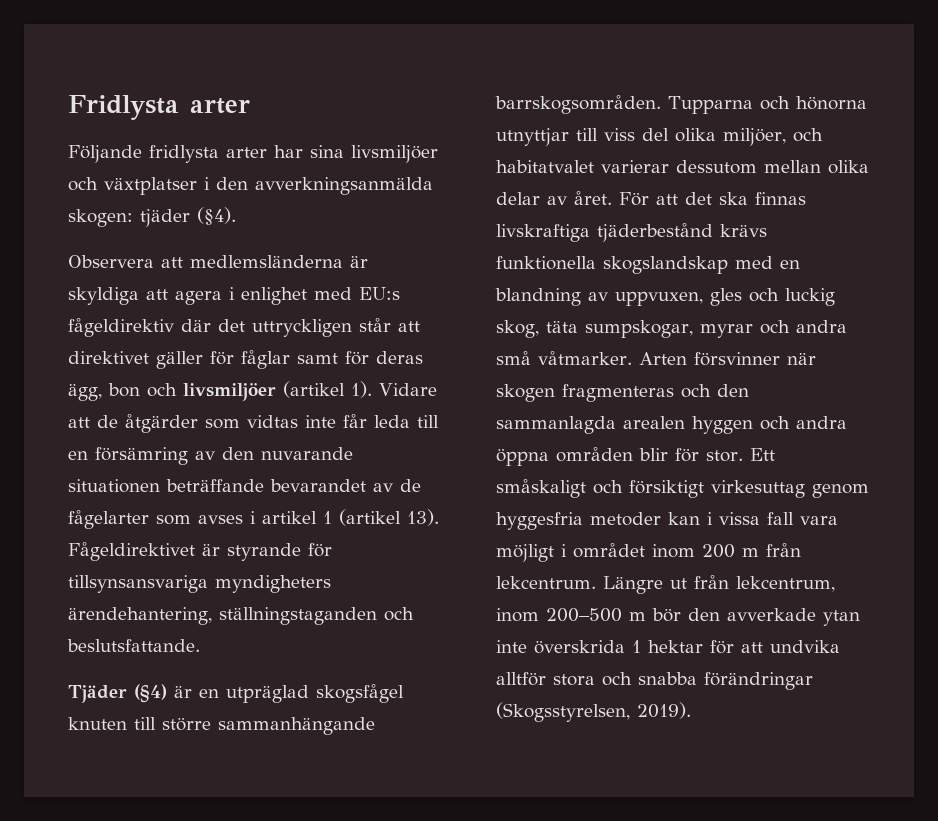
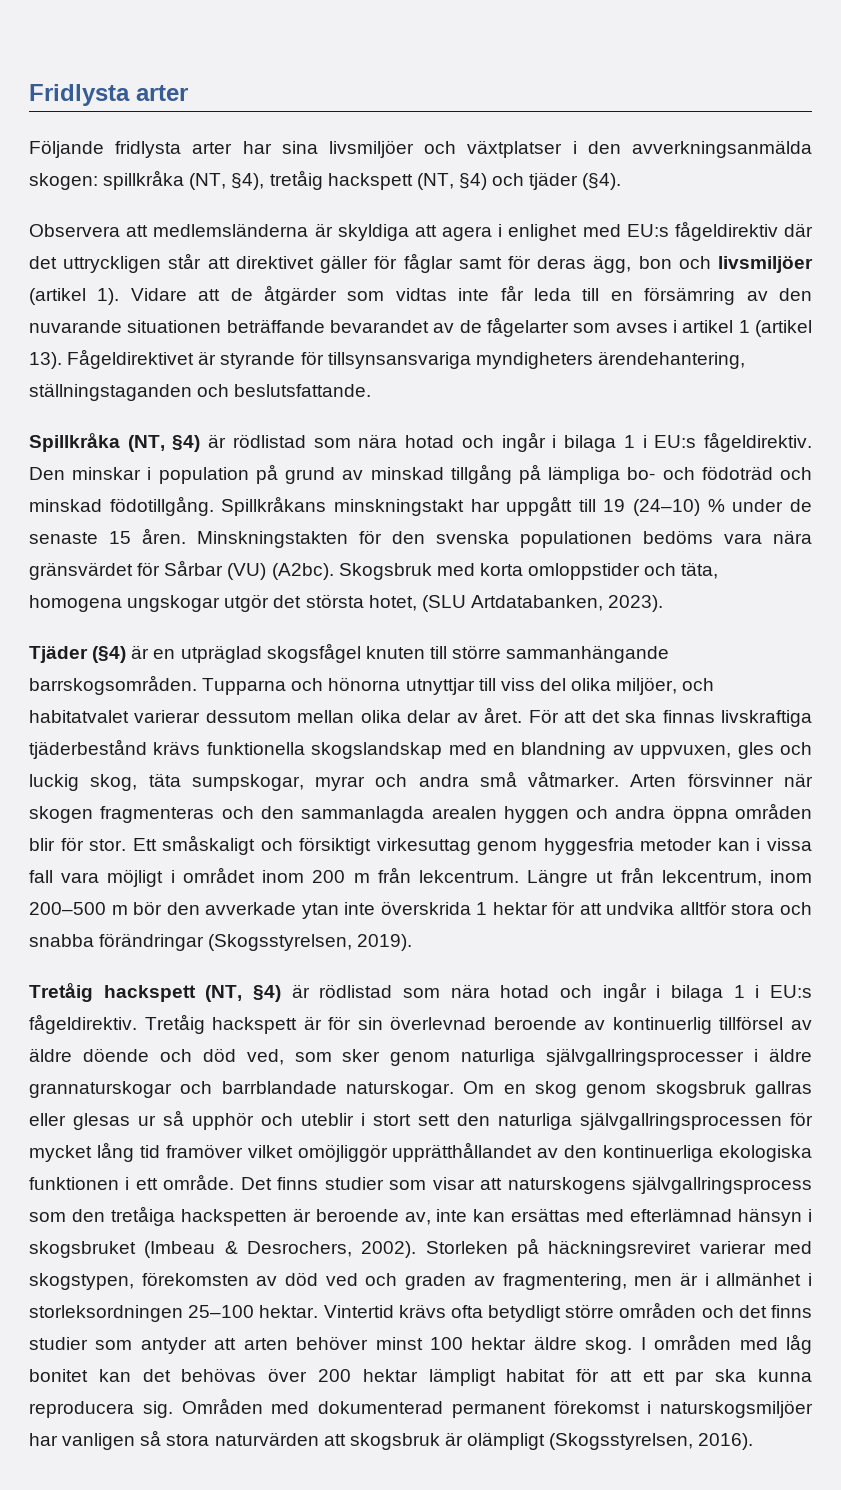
(133, 218) none -> [103,170,525,190] spillkråka (NT, §4), tretåig hackspett (NT, §4) och
(200, 645) none -> [29,432,813,452] [29,464,812,484] [29,496,812,516] [29,528,812,548] [29,560,719,580] [29,594,664,612] // Spillkråka (NT, §4) är rödlistad som nära hotad och ingår i bilaga 1 i EU:s fågeldirektiv. Den minskar i population på grund av minskad tillgång på lämpliga bo- och födoträd och minskad födotillgång. Spillkråkans minskningstakt har uppgått till 19 (24–10) % under de senaste 15 åren. Minskningstakten för den svenska populationen bedöms vara nära gränsvärdet för Sårbar (VU) (A2bc). Skogsbruk med korta omloppstider och täta, homogena ungskogar utgör det största hotet, (SLU Artdatabanken, 2023).
(691, 710) none -> [29,982,812,1002] [29,1014,812,1034] [29,1048,812,1066] [29,1081,813,1098] [29,1110,813,1130] [29,1142,812,1162] [29,1174,812,1194] [29,1206,812,1226] [29,1238,812,1258] [29,1272,813,1290] [29,1302,813,1322] [29,1334,813,1354] [29,1368,813,1386] [29,1398,813,1418] [29,1430,754,1450] // Tretåig hackspett (NT, §4) är rödlistad som nära hotad och ingår i bilaga 1 i EU:s fågeldirektiv. Tretåig hackspett är för sin överlevnad beroende av kontinuerlig tillförsel av äldre döende och död ved, som sker genom naturliga självgallringsprocesser i äldre grannaturskogar och barrblandade naturskogar. Om en skog genom skogsbruk gallras eller glesas ur så upphör och uteblir i stort sett den naturliga självgallringsprocessen för mycket lång tid framöver vilket omöjliggör upprätthållandet av den kontinuerliga ekologiska funktionen i ett område. Det finns studier som visar att naturskogens självgallringsprocess som den tretåiga hackspetten är beroende av, inte kan ersättas med efterlämnad hänsyn i skogsbruket (Imbeau & Desrochers, 2002). Storleken på häckningsreviret varierar med skogstypen, förekomsten av död ved och graden av fragmentering, men är i allmänhet i storleksordningen 25–100 hektar. Vintertid krävs ofta betydligt större områden och det finns studier som antyder att arten behöver minst 100 hektar äldre skog. I områden med låg bonitet kan det behövas över 200 hektar lämpligt habitat för att ett par ska kunna reproducera sig. Områden med dokumenterad permanent förekomst i naturskogsmiljöer har vanligen så stora naturvärden att skogsbruk är olämpligt (Skogsstyrelsen, 2016).

